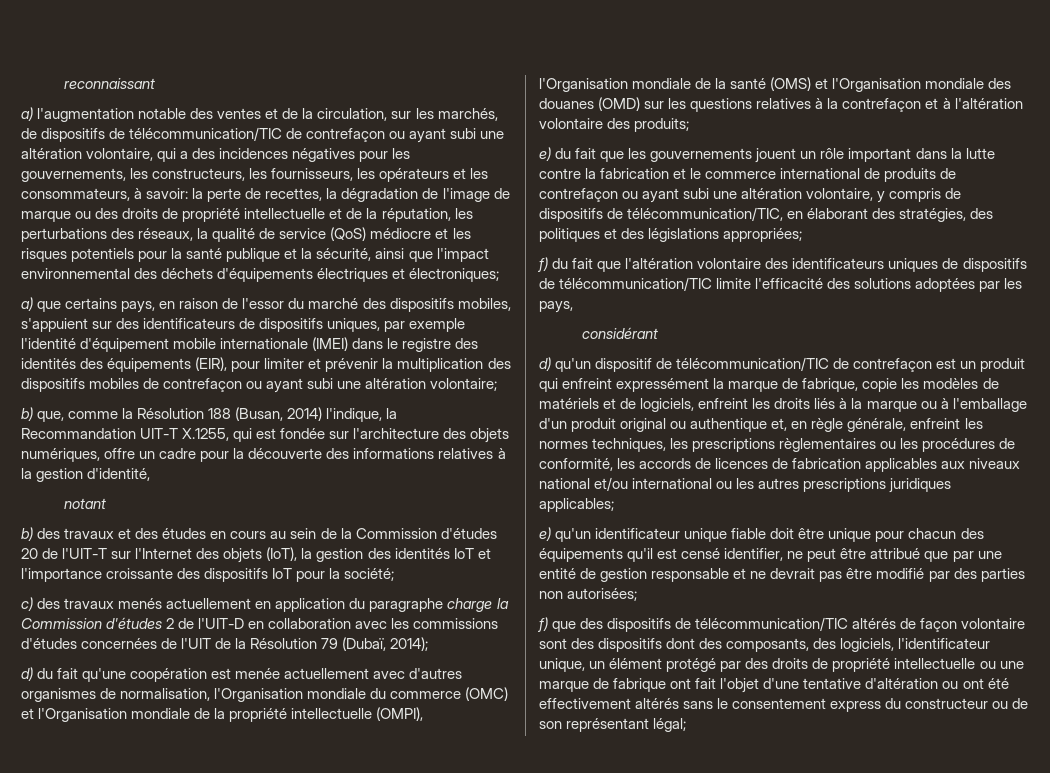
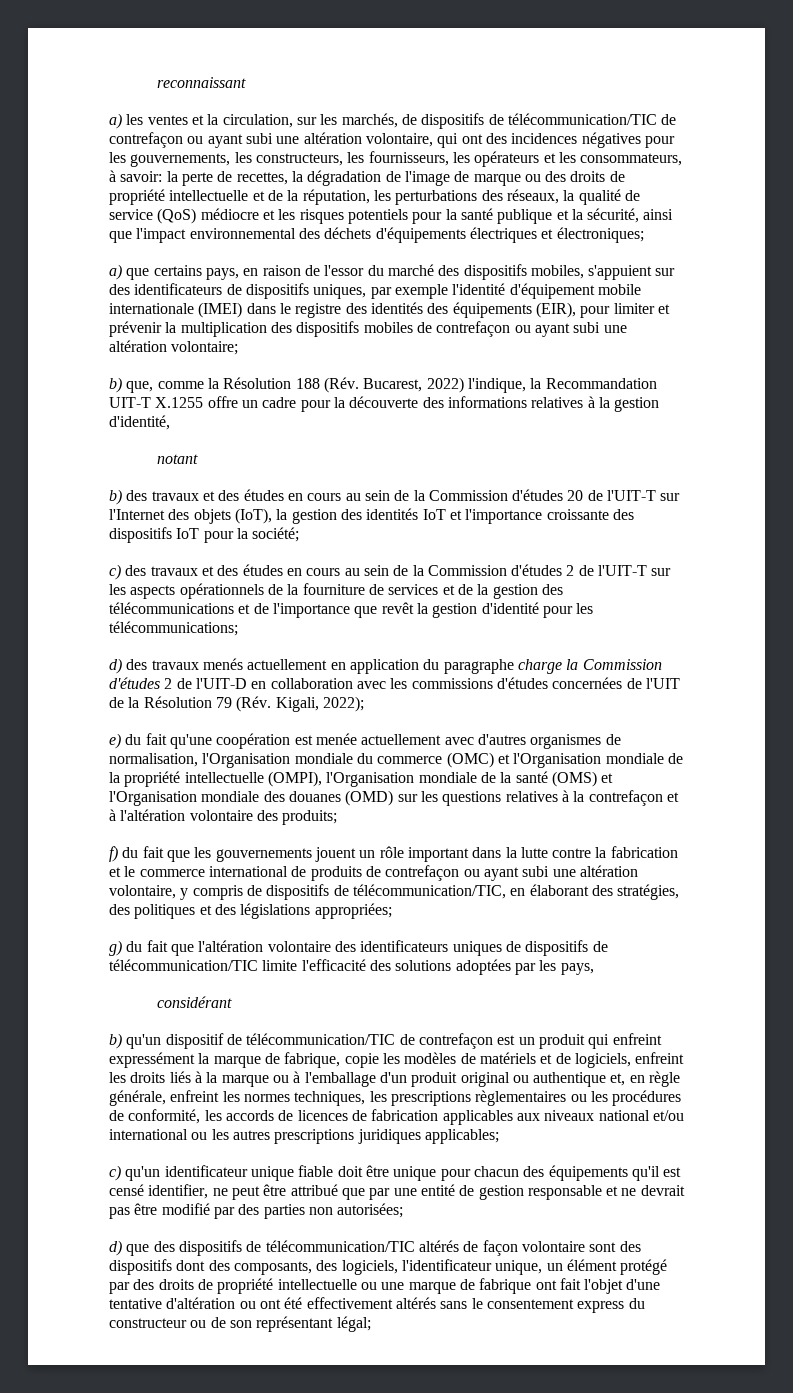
[37,108,214,122] l'augmentation notable des -> [126,114,144,125] les
[282,108,299,119] de -> (204, 120) none
[180,151,189,159] a -> [461,134,483,144] ont
[235,407,323,421] (Busan, 2014) -> [323,377,464,393] (Rév. Bucarest, 2022)
[182,428,510,443] [21,448,100,462] X.1255, qui est fondée sur l'architecture des objets numériques, -> [155,397,204,408] X.1255
(115, 603) none -> [201,564,672,576] [109,583,563,599] [109,602,594,618] [109,621,238,636] [109,658,199,674] et des études en cours au sein de la Commission d'études 2 de l'UIT-T sur les aspects opérationnels de la fourniture de services et de la gestion des télécommunications et de l'importance que revêt la gestion d'identité pour les télécommunications; // d) des travaux
[342,637,429,651] [21,667,33,681] (Dubaï, 2014); // d) -> [236,696,364,712] [109,733,121,749] (Rév. Kigali, 2022); // e)
[539,147,551,161] e) -> [109,846,118,862] f)
[537,257,548,272] f) -> [109,940,122,956] g)
[539,357,551,371] d) -> [109,1033,122,1049] b)
[539,527,551,541] e) -> [109,1165,121,1181] c)
[537,617,548,632] f) -> [109,1240,122,1256] d)

